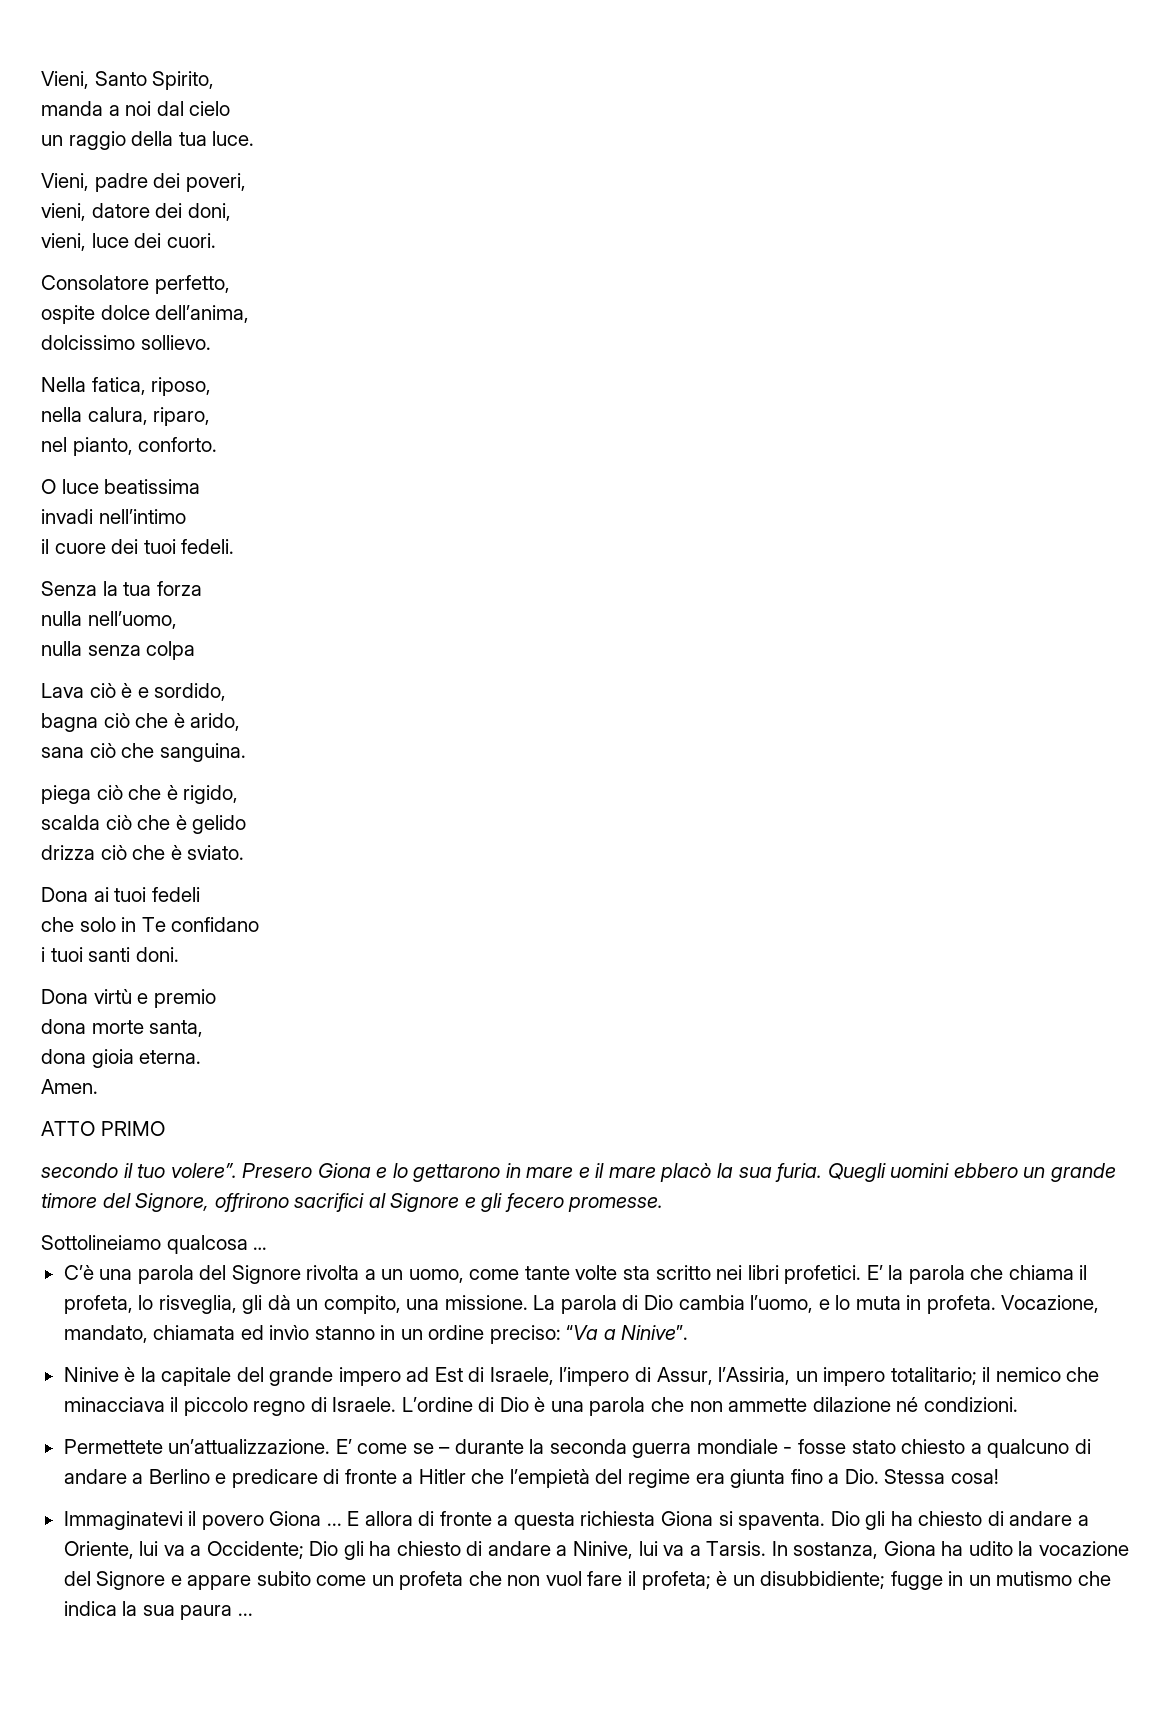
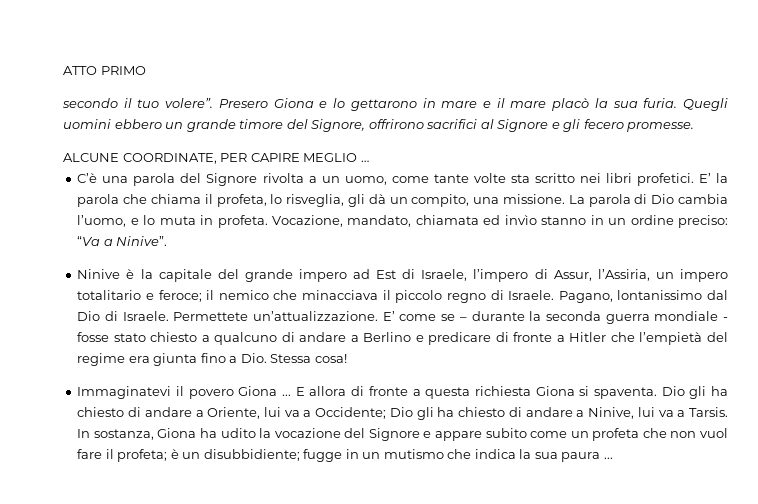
[41,71,215,90] [41,101,231,116] [41,131,255,150] [41,173,246,192] [41,203,231,221] [41,233,216,251] [41,275,230,294] [41,305,250,324] [41,335,211,350] [41,377,212,396] [41,407,211,426] [41,437,218,456] [41,479,201,494] [41,509,186,524] [41,539,235,554] [41,581,202,596] [41,611,177,629] [41,641,196,660] [41,683,227,701] [41,713,241,732] [41,743,246,762] [41,785,239,804] [41,815,247,834] [41,845,245,860] [41,887,200,902] [41,917,260,932] [41,947,179,962] [41,989,216,1008] [41,1019,204,1037] [41,1049,202,1068] [41,1079,98,1094] Vieni, Santo Spirito, // manda a noi dal cielo // un raggio della tua luce. // Vieni, padre dei poveri, // vieni, datore dei doni, // vieni, luce dei cuori. // Consolatore perfetto, // ospite dolce dell’anima, // dolcissimo sollievo. // Nella fatica, riposo, // nella calura, riparo, // nel pianto, conforto. // O luce beatissima // invadi nell’intimo // il cuore dei tuoi fedeli. // Senza la tua forza // nulla nell’uomo, // nulla senza colpa // Lava ciò è e sordido, // bagna ciò che è arido, // sana ciò che sanguina. // piega ciò che è rigido, // scalda ciò che è gelido // drizza ciò che è sviato. // Dona ai tuoi fedeli // che solo in Te confidano // i tuoi santi doni. // Dona virtù e premio // dona morte santa, // dona gioia eterna. // Amen. // -> (63, 70) none
[41,1235,248,1254] Sottolineiamo qualcosa -> [63,153,358,164] ALCUNE COORDINATE, PER CAPIRE MEGLIO
[890,1367,977,1385] totalitario; -> [77,290,202,302] totalitario e feroce;
[401,1397,1018,1416] L’ordine di Dio è una parola che non ammette dilazione né condizioni. // -> [558,290,728,303] [77,311,169,321] Pagano, lontanissimo dal Dio di Israele.

